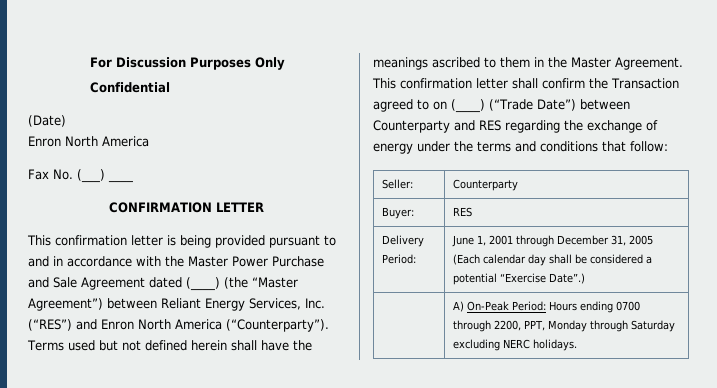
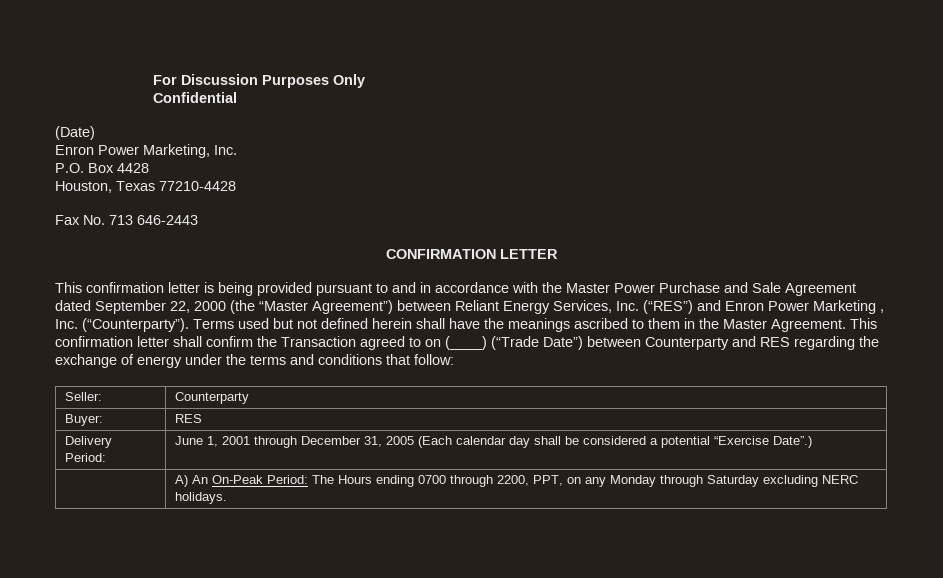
[65,136,149,147] North America -> [98,144,237,158] [55,163,149,173] [55,181,236,193] Power Marketing, Inc. // P.O. Box 4428 // Houston, Texas 77210-4428
[76,169,133,183] (___) ____ -> [109,215,198,225] 713 646-2443
[186,277,220,291] (____) -> [95,300,226,314] September 22, 2000
[138,319,222,330] North America -> [768,300,884,314] [55,319,78,329] Power Marketing , Inc.
(464, 306) none -> [192,475,209,484] An
(546, 306) none -> [312,475,335,484] The
(545, 325) none -> [567,477,607,487] on any

